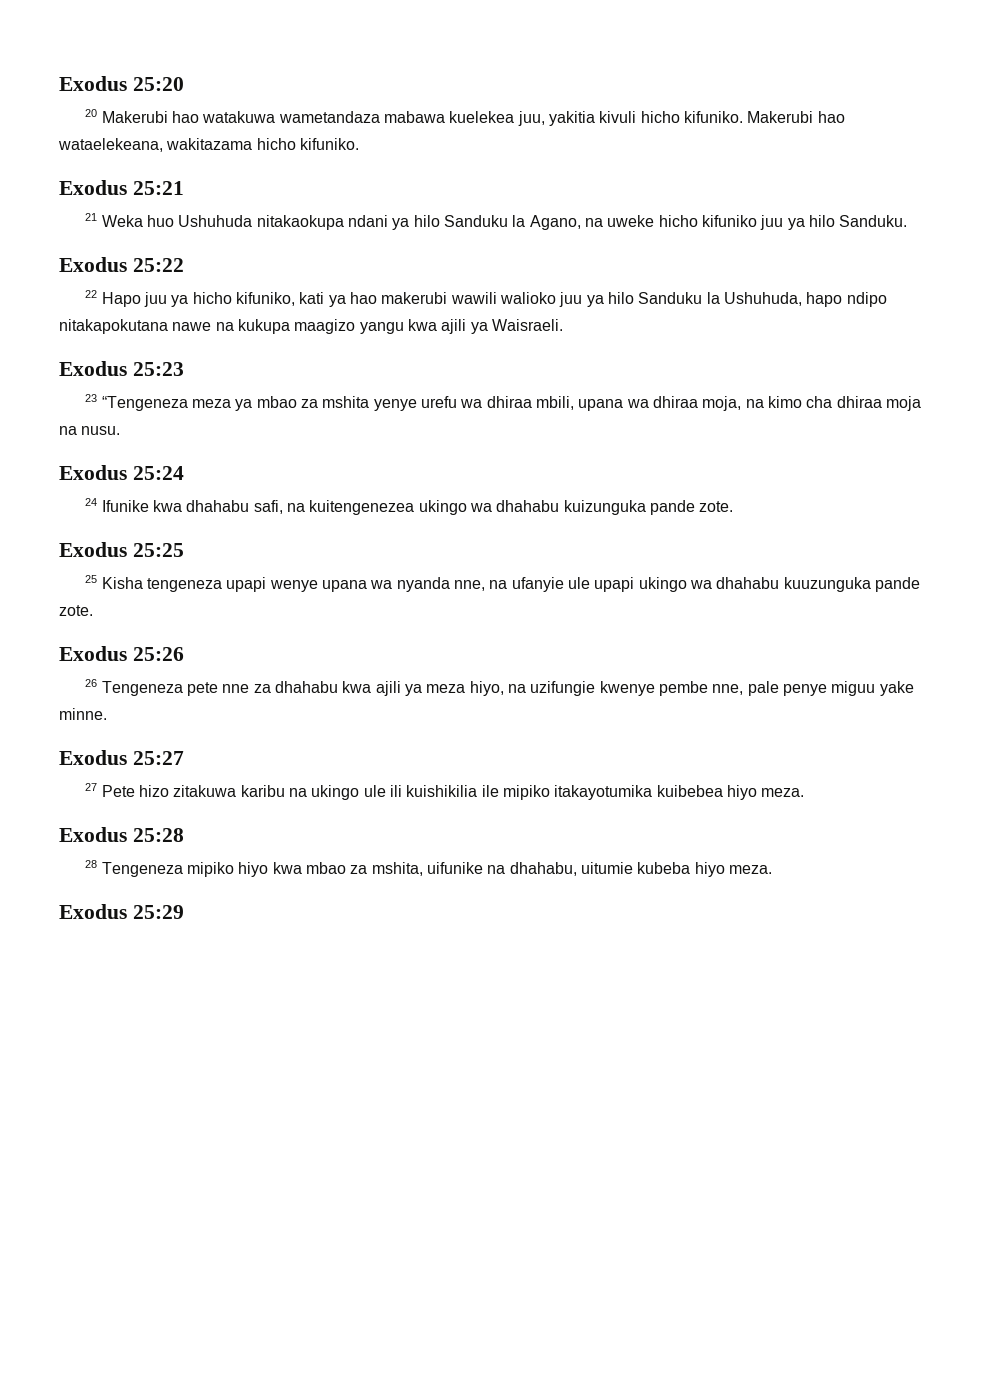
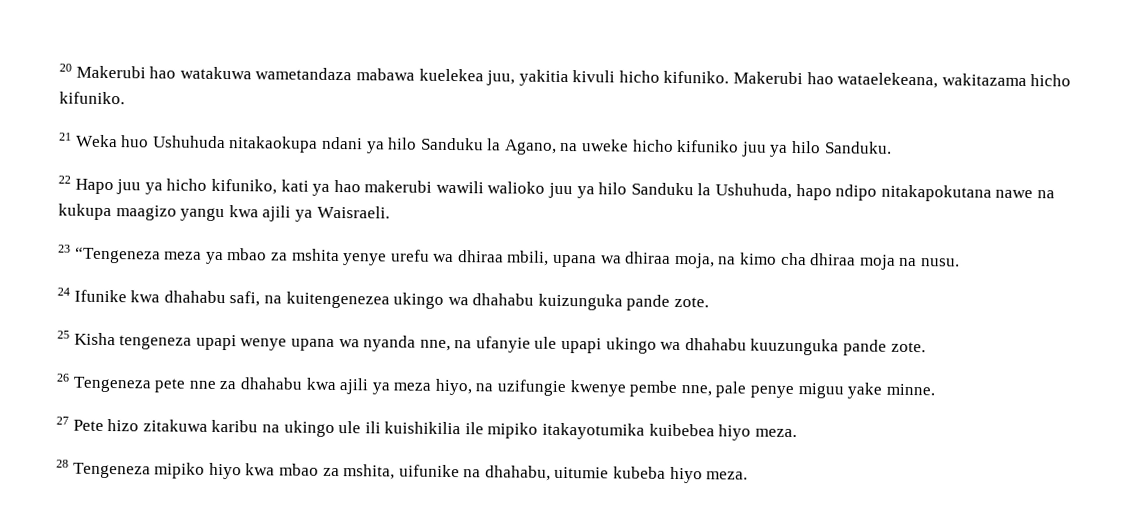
[59,76,184,91] Exodus 25:20 // -> (59, 67) none
[59,180,184,195] // Exodus 25:21 -> (125, 98) none
[59,257,184,272] // Exodus 25:22 -> (892, 147) none
[59,361,184,376] // Exodus 25:23 -> (390, 212) none
[59,465,184,480] // Exodus 25:24 -> (960, 262) none
[59,542,184,557] // Exodus 25:25 -> (710, 302) none
[59,646,184,661] // Exodus 25:26 -> (926, 347) none
[59,750,184,765] // Exodus 25:27 -> (935, 389) none
[59,827,184,842] // Exodus 25:28 -> (797, 433) none
[59,904,184,919] // Exodus 25:29 -> (749, 475) none

